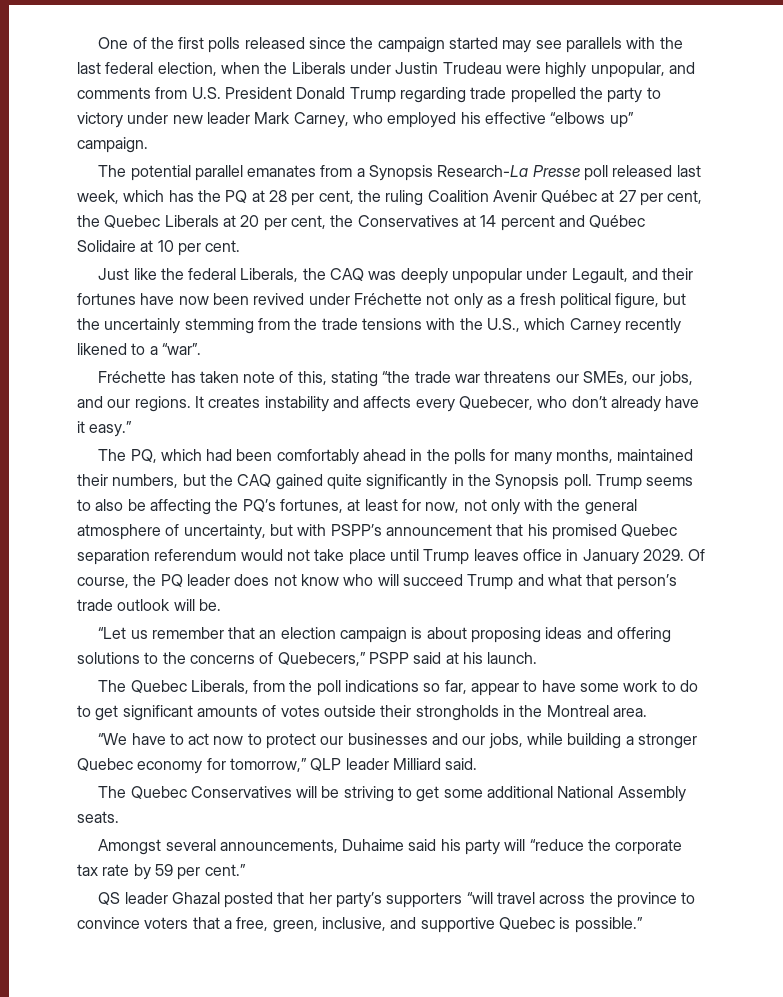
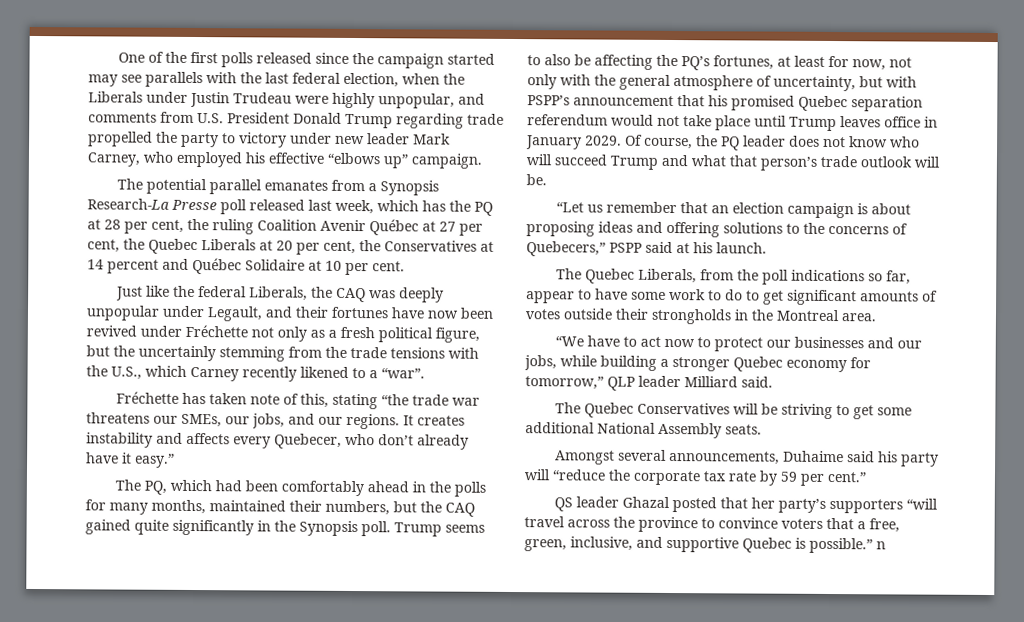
(643, 925) none -> [876,541,886,550] n

